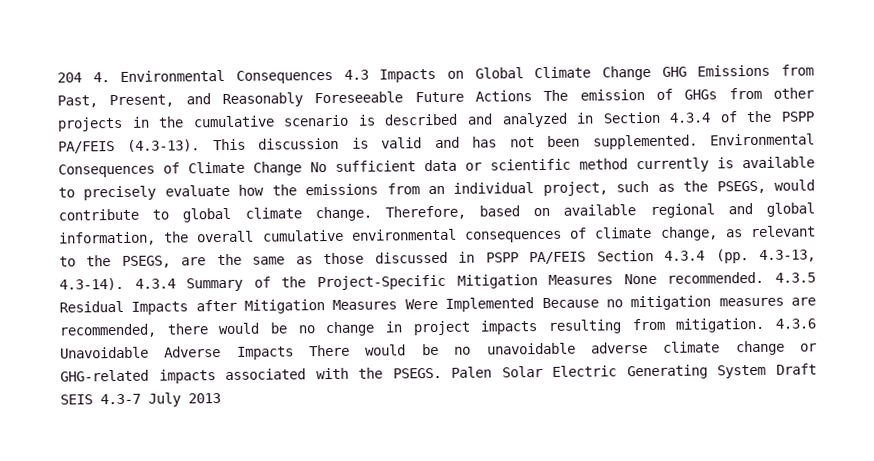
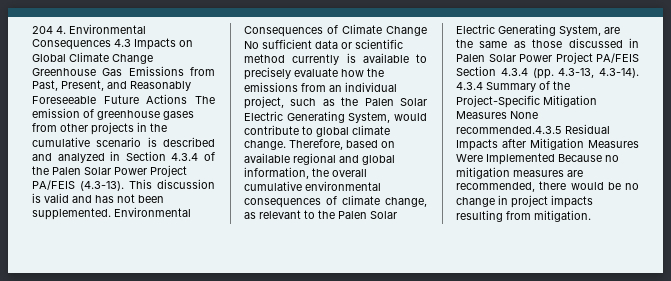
[661,66,687,77] GHG -> [32,68,123,76] Greenhouse Gas
[684,89,718,100] GHGs -> [97,110,194,120] greenhouse gases
[780,111,814,122] PSPP -> [52,165,187,177] Palen Solar Power Project
[716,180,766,194] PSEGS, -> [364,98,427,106] [244,111,391,123] Palen Solar Electric Generating System,
[121,255,171,268] PSEGS, -> [338,211,397,219] [456,24,601,36] Palen Solar Electric Generating System,
[485,252,519,263] PSPP -> [456,52,593,64] Palen Solar Power Project
[667,271,817,284] recommended. 4.3.5 -> [456,126,562,134] recommended.4.3.5
[774,318,816,329] [60,340,818,360] [60,363,817,384] [60,392,221,407] 4.3.6 Unavoidable Adverse Impacts There would be no unavoidable adverse climate change or GHG-related impacts associated with the PSEGS. Palen Solar Electric Generating System Draft SEIS 4.3-7 July 2013 -> (591, 216) none

